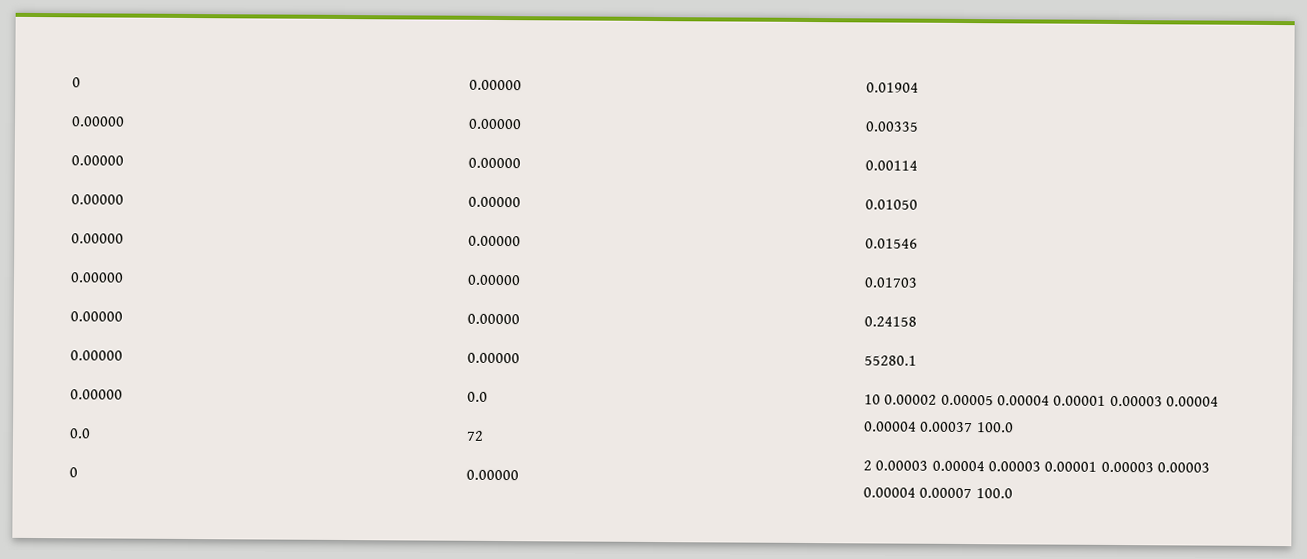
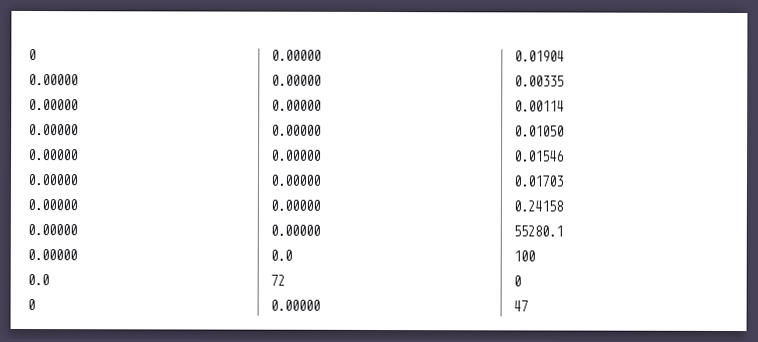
[864,394,1219,407] [864,421,1014,433] [863,460,1210,473] [863,487,1013,499] 10 0.00002 0.00005 0.00004 0.00001 0.00003 0.00004 0.00004 0.00037 100.0 // 2 0.00003 0.00004 0.00003 0.00001 0.00003 0.00003 0.00004 0.00007 100.0 -> [513,250,535,262] [513,275,521,287] [513,300,528,312] 100 // 0 // 47

